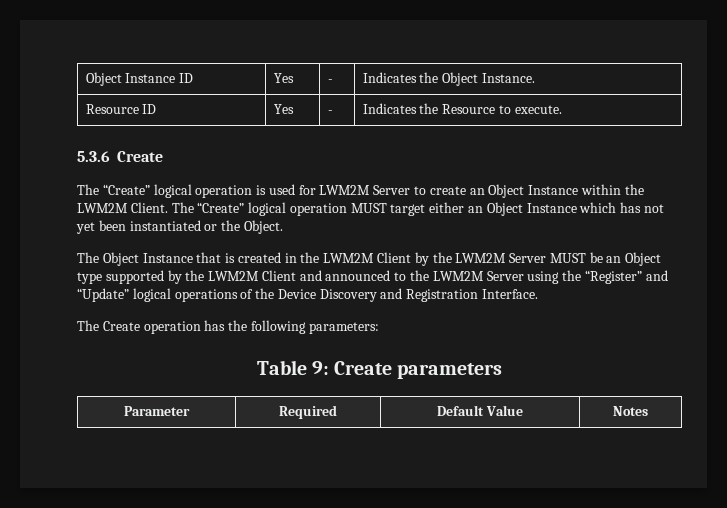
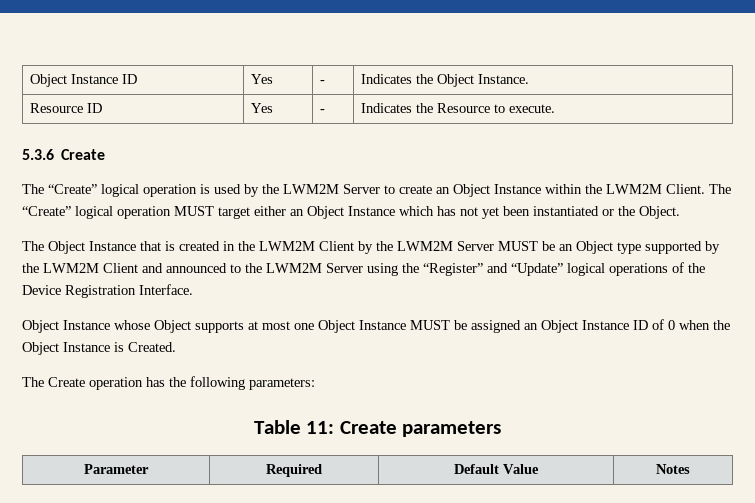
[298,185,316,195] for -> [244,184,279,197] by the
[319,288,403,302] Discovery and -> (61, 290) none
(539, 294) none -> [22,319,730,333] [22,342,176,355] // Object Instance whose Object supports at most one Object Instance MUST be assigned an Object Instance ID of 0 when the Object Instance is Created.
[311,361,329,375] 9: -> [306,421,335,434] 11:

